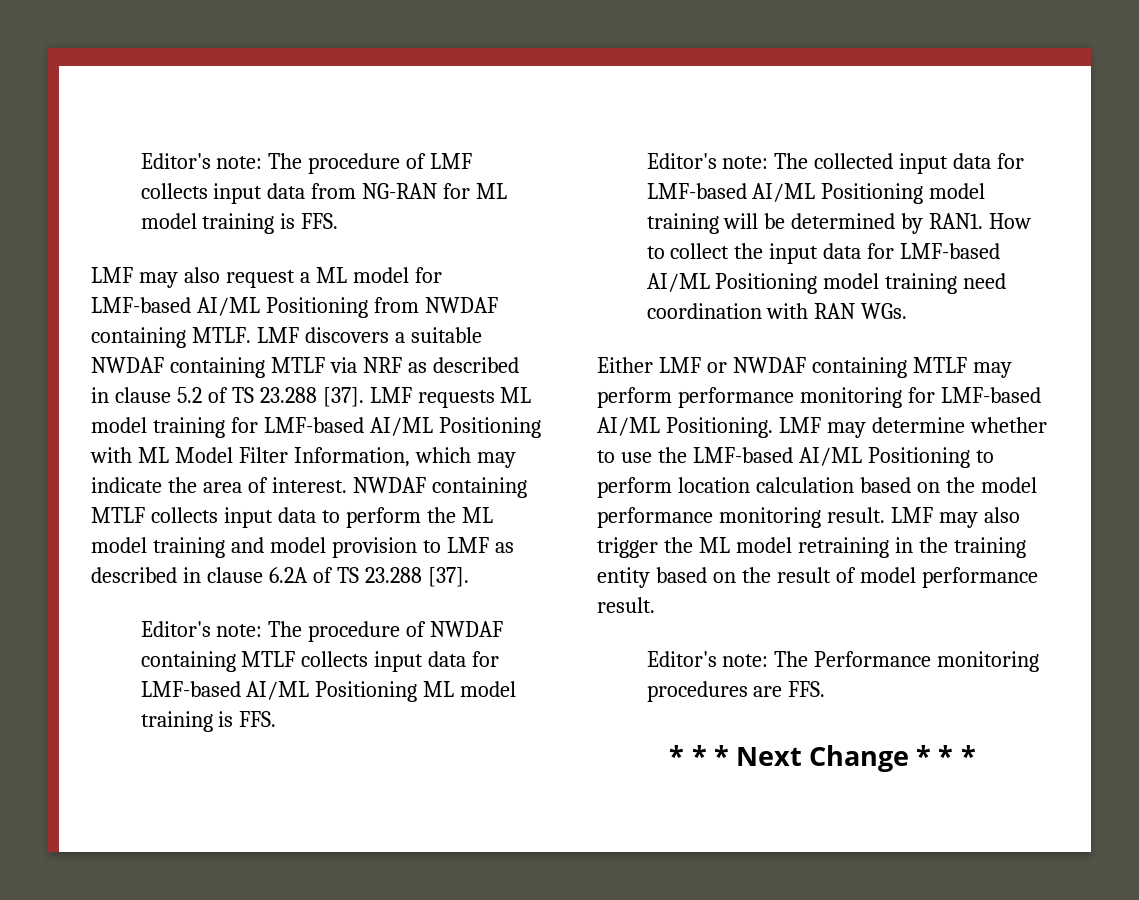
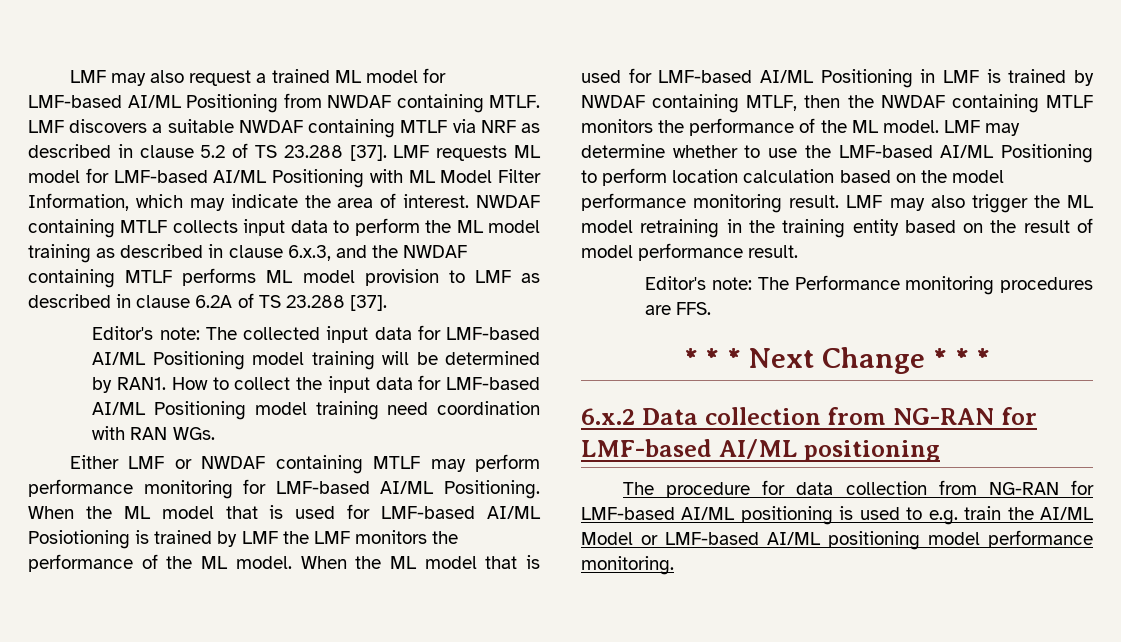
[140,153,473,174] [140,183,508,204] [140,213,339,234] Editor's note: The procedure of LMF collects input data from NG-RAN for ML model training is FFS. // -> (69, 76) none
(310, 277) none -> [271,69,330,83] trained
[152,417,225,438] training -> (80, 176) none
[230,537,264,553] and -> [96,244,468,261] [28,268,294,288] as described in clause 6.x.3, and the NWDAF containing MTLF performs ML
[140,621,504,642] [140,651,500,672] [140,681,517,702] [140,711,277,732] // Editor's note: The procedure of NWDAF containing MTLF collects input data for LMF-based AI/ML Positioning ML model training is FFS. -> (387, 303) none
(773, 427) none -> [28,504,541,519] [28,530,459,549] [28,554,540,572] [581,68,1094,88] [581,94,1093,113] [581,118,939,136] When the ML model that is used for LMF-based AI/ML Posiotioning is trained by LMF the LMF monitors the performance of the ML model. When the ML model that is used for LMF-based AI/ML Positioning in LMF is trained by NWDAF containing MTLF, then the NWDAF containing MTLF monitors the performance of the ML model.
(976, 755) none -> [581,407,1037,425] [581,439,940,462] [622,480,1094,498] [581,506,1094,525] [581,530,1093,550] [581,556,674,575] // 6.x.2 Data collection from NG-RAN for LMF-based AI/ML positioning // The procedure for data collection from NG-RAN for LMF-based AI/ML positioning is used to e.g. train the AI/ML Model or LMF-based AI/ML positioning model performance monitoring.

